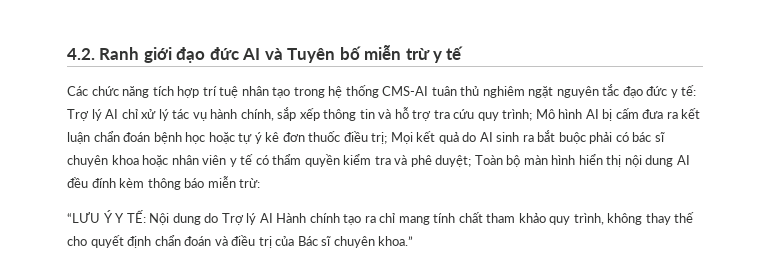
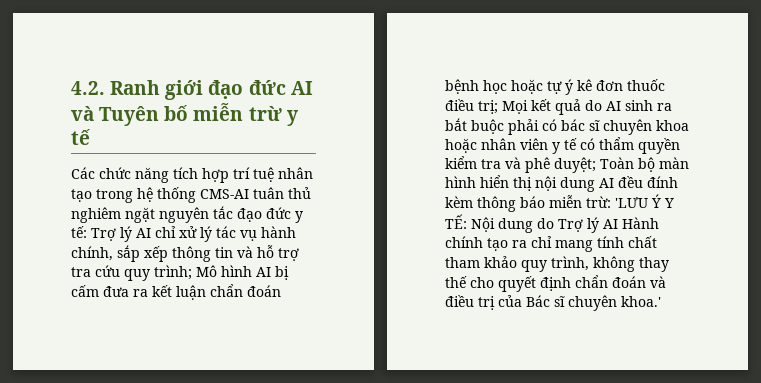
[67,212,100,223] // “LƯU -> [615,197,648,208] 'LƯU
[378,236,414,246] khoa.” -> [621,296,661,307] khoa.'

